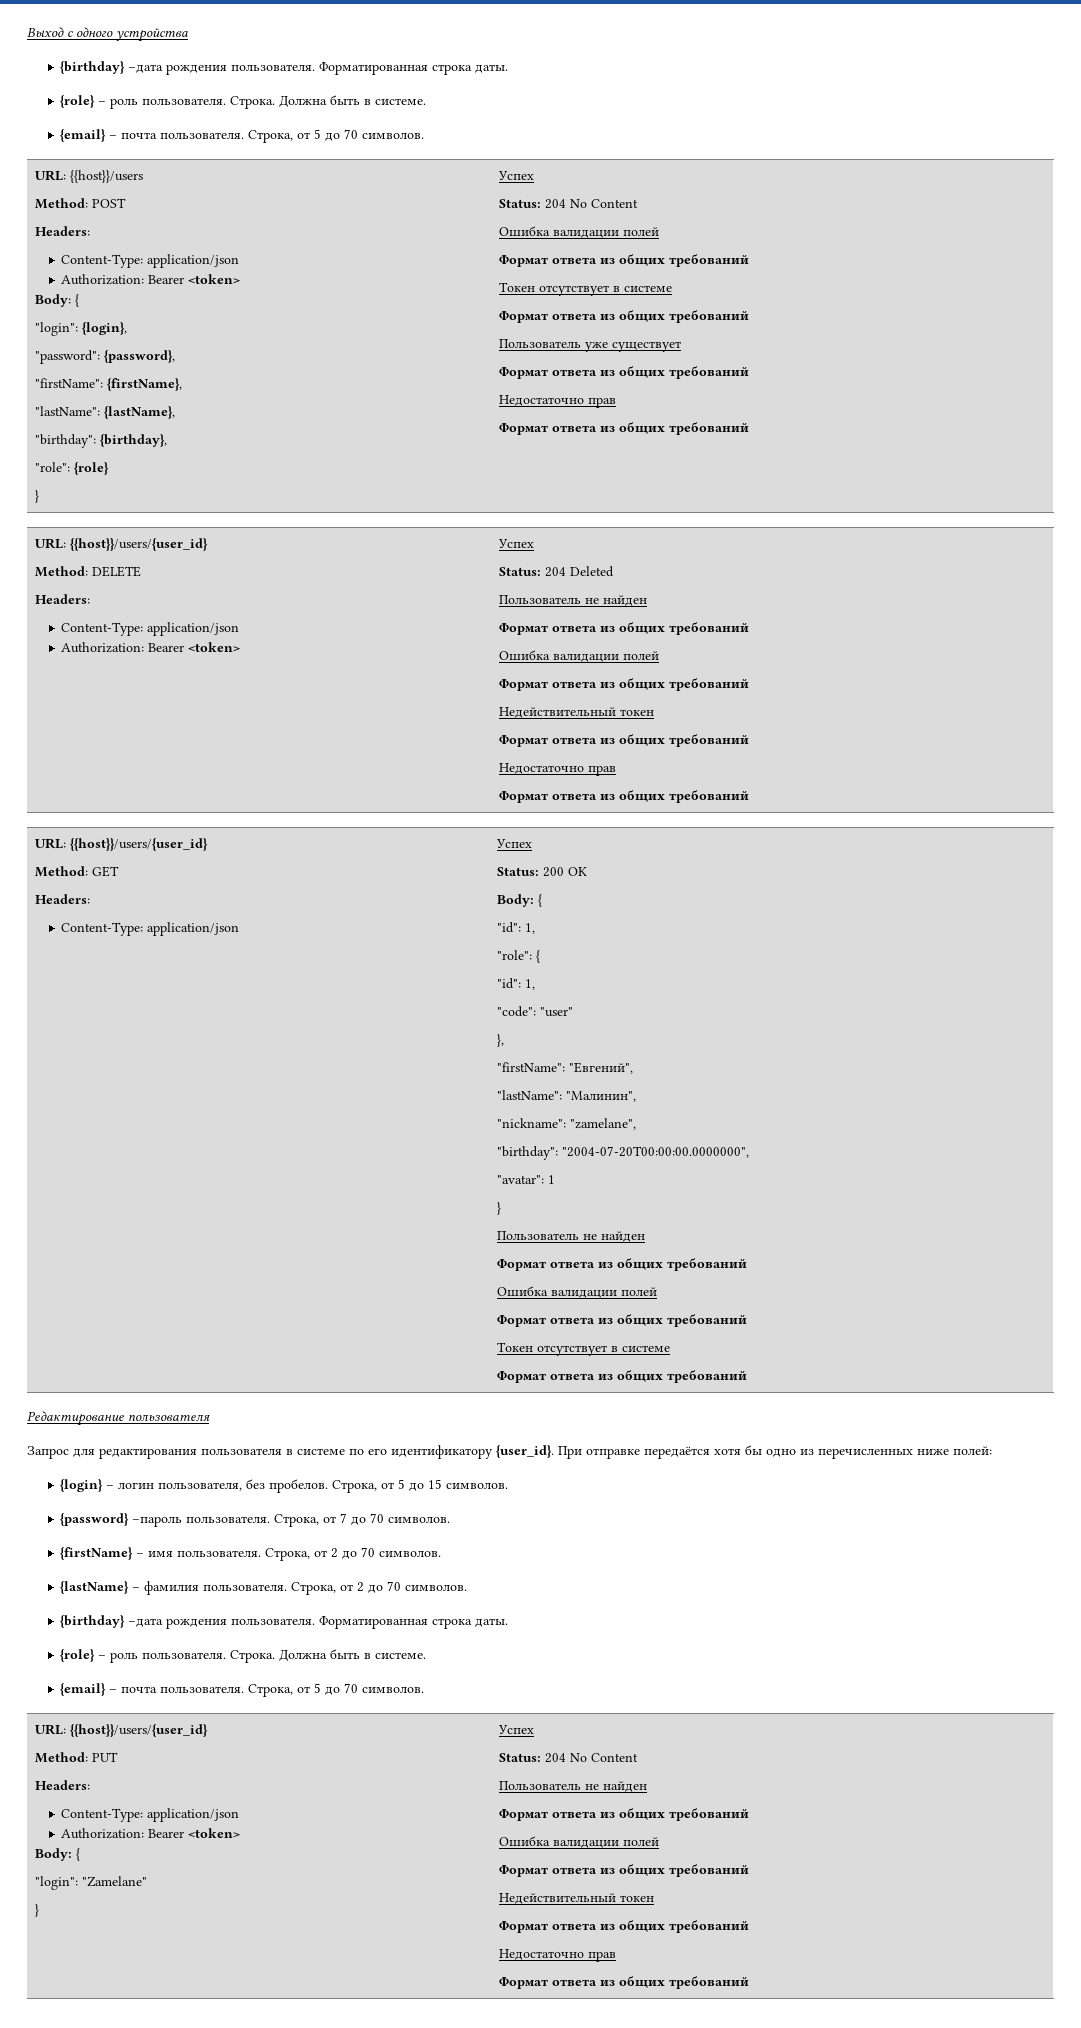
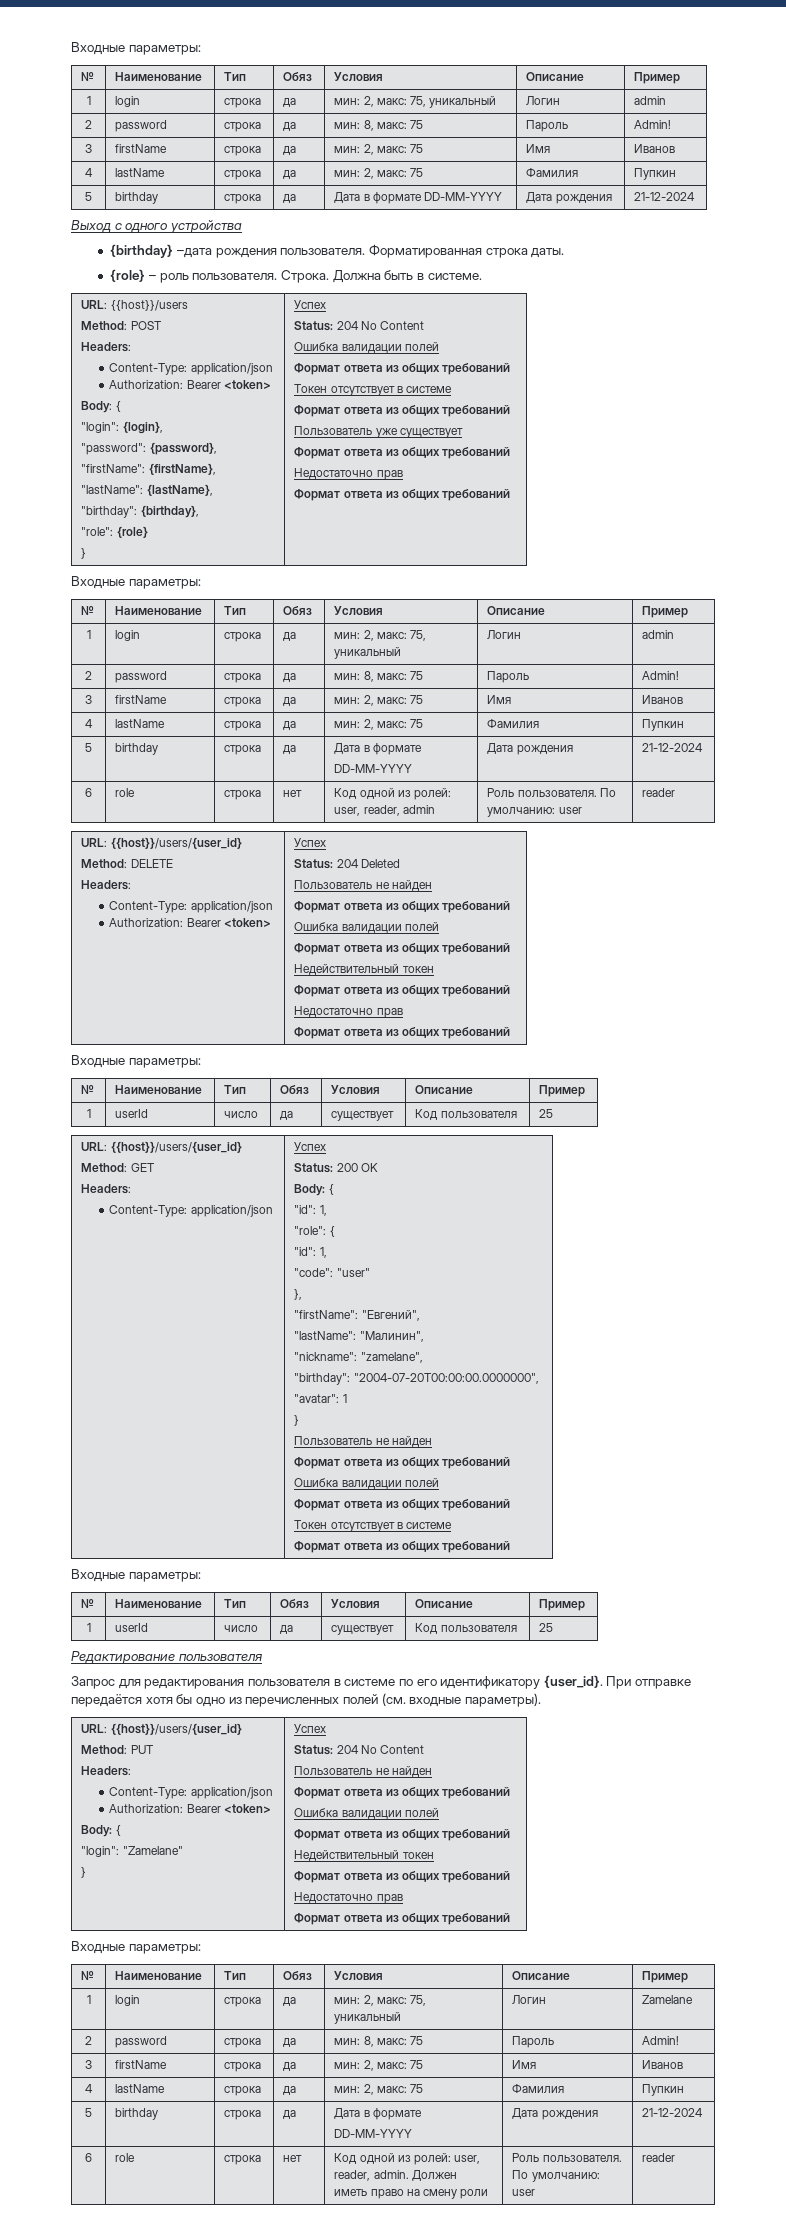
(27, 32) none -> [71,42,201,55] [81,72,95,81] [115,72,203,81] [224,72,247,81] [283,72,313,81] [334,72,384,81] [526,72,585,81] [634,72,681,84] [86,96,91,105] [115,96,141,107] [224,98,262,108] [283,98,297,107] [334,96,497,108] [526,96,561,105] [634,96,667,105] [85,120,92,129] [115,120,168,132] [224,122,262,132] [283,122,297,131] [334,120,424,131] [526,120,569,132] [634,120,672,129] [85,144,92,153] [115,144,168,153] [224,146,262,156] [283,146,297,155] [334,144,424,155] [526,144,551,153] [634,144,676,153] [85,168,93,177] [115,168,166,177] [224,170,262,180] [283,170,297,179] [334,168,424,179] [526,168,579,178] [634,168,677,180] [85,192,92,201] [115,192,159,204] [224,194,262,204] [283,194,297,203] [334,192,503,204] [526,192,612,204] [634,192,696,201] Входные параметры: // № | Наименование | Тип | Обяз | Условия | Описание | Пример // 1 | login | строка | да | мин: 2, макс: 75, уникальный | Логин | admin // 2 | password | строка | да | мин: 8, макс: 75 | Пароль | Admin! // 3 | firstName | строка | да | мин: 2, макс: 75 | Имя | Иванов // 4 | lastName | строка | да | мин: 2, макс: 75 | Фамилия | Пупкин // 5 | birthday | строка | да | Дата в формате DD-MM-YYYY | Дата рождения | 21-12-2024 //
[60,129,425,143] // {email} – почта пользователя. Строка, от 5 до 70 символов. -> (482, 276) none
(749, 428) none -> [71,576,201,589] [81,606,95,615] [115,606,203,615] [224,606,247,615] [283,606,313,615] [334,606,384,615] [487,606,546,615] [642,606,689,618] [86,630,91,639] [115,630,141,641] [224,632,262,642] [283,632,297,641] [334,630,427,641] [334,647,402,659] [487,630,522,639] [642,630,675,639] [85,671,92,680] [115,671,168,683] [224,673,262,683] [283,673,297,682] [334,671,424,682] [487,671,530,683] [642,671,680,680] [85,695,92,704] [115,695,168,704] [224,697,262,707] [283,697,297,706] [334,695,424,706] [487,695,512,704] [642,695,684,704] [85,719,93,728] [115,719,166,728] [224,721,262,731] [283,721,297,730] [334,719,424,730] [487,719,540,729] [642,719,685,731] [85,743,92,752] [115,743,159,755] [224,745,262,755] [283,745,297,754] [334,743,422,755] [334,764,413,773] [487,743,573,755] [642,743,704,752] [85,788,92,797] [115,788,136,797] [224,790,262,800] [283,790,303,797] [334,788,452,800] [334,805,435,816] [487,788,616,797] [487,807,582,817] [642,788,676,797] // Входные параметры: // № | Наименование | Тип | Обяз | Условия | Описание | Пример // 1 | login | строка | да | мин: 2, макс: 75, уникальный | Логин | admin // 2 | password | строка | да | мин: 8, макс: 75 | Пароль | Admin! // 3 | firstName | строка | да | мин: 2, макс: 75 | Имя | Иванов // 4 | lastName | строка | да | мин: 2, макс: 75 | Фамилия | Пупкин // 5 | birthday | строка | да | Дата в формате // DD-MM-YYYY | Дата рождения | 21-12-2024 // 6 | role | строка | нет | Код одной из ролей: user, reader, admin | Роль пользователя. По умолчанию: user | reader
(749, 796) none -> [71,1055,201,1068] [81,1085,95,1094] [115,1085,203,1094] [224,1085,247,1094] [280,1085,310,1094] [331,1085,381,1094] [415,1085,474,1094] [539,1085,586,1097] [86,1109,91,1118] [115,1109,149,1118] [224,1111,259,1118] [280,1111,294,1120] [331,1111,395,1121] [415,1109,517,1120] [539,1109,554,1118] // Входные параметры: // № | Наименование | Тип | Обяз | Условия | Описание | Пример // 1 | userId | число | да | существует | Код пользователя | 25
(747, 1376) none -> [71,1569,201,1582] [81,1599,95,1608] [115,1599,203,1608] [224,1599,247,1608] [280,1599,310,1608] [331,1599,381,1608] [415,1599,474,1608] [539,1599,586,1611] [86,1623,91,1632] [115,1623,149,1632] [224,1625,259,1632] [280,1625,294,1634] [331,1625,395,1635] [415,1623,517,1634] [539,1623,554,1632] // Входные параметры: // № | Наименование | Тип | Обяз | Условия | Описание | Пример // 1 | userId | число | да | существует | Код пользователя | 25
[917,1446,992,1455] [60,1479,509,1493] [60,1513,451,1527] [60,1547,442,1561] [60,1581,468,1595] [60,1615,509,1629] [60,1649,427,1663] [60,1683,425,1697] ниже полей: // {login} – логин пользователя, без пробелов. Строка, от 5 до 15 символов. // {password} –пароль пользователя. Строка, от 7 до 70 символов. // {firstName} – имя пользователя. Строка, от 2 до 70 символов. // {lastName} – фамилия пользователя. Строка, от 2 до 70 символов. // {birthday} –дата рождения пользователя. Форматированная строка даты. // {role} – роль пользователя. Строка. Должна быть в системе. // {email} – почта пользователя. Строка, от 5 до 70 символов. -> [342,1693,541,1707] полей (см. входные параметры).
(749, 1982) none -> [71,1941,201,1954] [81,1971,95,1980] [115,1971,203,1980] [224,1971,247,1980] [283,1971,313,1980] [334,1971,384,1980] [512,1971,571,1980] [642,1971,689,1983] [86,1995,91,2004] [115,1995,141,2006] [224,1997,262,2007] [283,1997,297,2006] [334,1995,427,2006] [334,2012,402,2024] [512,1995,547,2004] [642,1995,694,2004] [85,2036,92,2045] [115,2036,168,2048] [224,2038,262,2048] [283,2038,297,2047] [334,2036,424,2047] [512,2036,555,2048] [642,2036,680,2045] [85,2060,92,2069] [115,2060,168,2069] [224,2062,262,2072] [283,2062,297,2071] [334,2060,424,2071] [512,2060,537,2069] [642,2060,684,2069] [85,2084,93,2093] [115,2084,166,2093] [224,2086,262,2096] [283,2086,297,2095] [334,2084,424,2095] [512,2084,565,2094] [642,2084,685,2096] [85,2108,92,2117] [115,2108,159,2120] [224,2110,262,2120] [283,2110,297,2119] [334,2108,422,2120] [334,2129,413,2138] [512,2108,598,2120] [642,2108,704,2117] [85,2153,92,2162] [115,2153,136,2162] [224,2155,262,2165] [283,2155,303,2162] [334,2153,481,2165] [334,2170,457,2181] [334,2189,489,2199] [512,2153,622,2162] [512,2170,600,2182] [512,2189,536,2196] [642,2153,676,2162] // Входные параметры: // № | Наименование | Тип | Обяз | Условия | Описание | Пример // 1 | login | строка | да | мин: 2, макс: 75, уникальный | Логин | Zamelane // 2 | password | строка | да | мин: 8, макс: 75 | Пароль | Admin! // 3 | firstName | строка | да | мин: 2, макс: 75 | Имя | Иванов // 4 | lastName | строка | да | мин: 2, макс: 75 | Фамилия | Пупкин // 5 | birthday | строка | да | Дата в формате // DD-MM-YYYY | Дата рождения | 21-12-2024 // 6 | role | строка | нет | Код одной из ролей: user, reader, admin. Должен иметь право на смену роли | Роль пользователя. По умолчанию: user | reader

